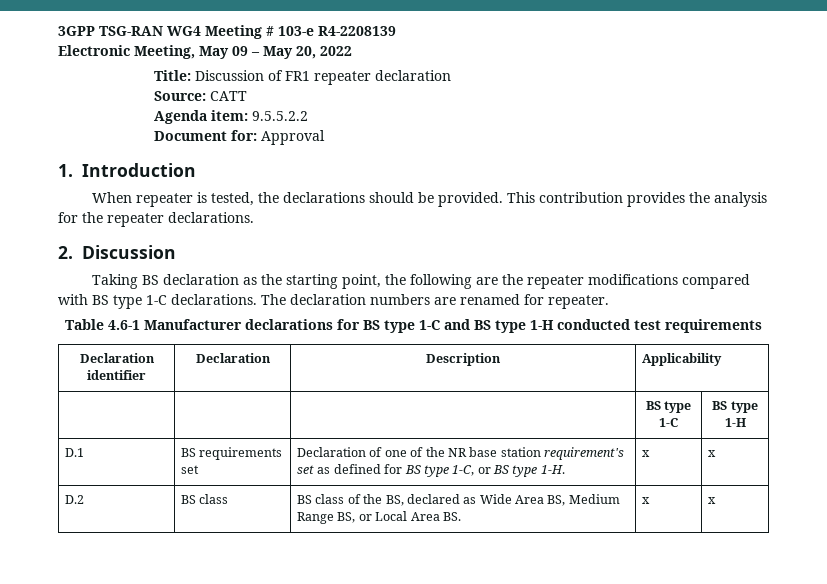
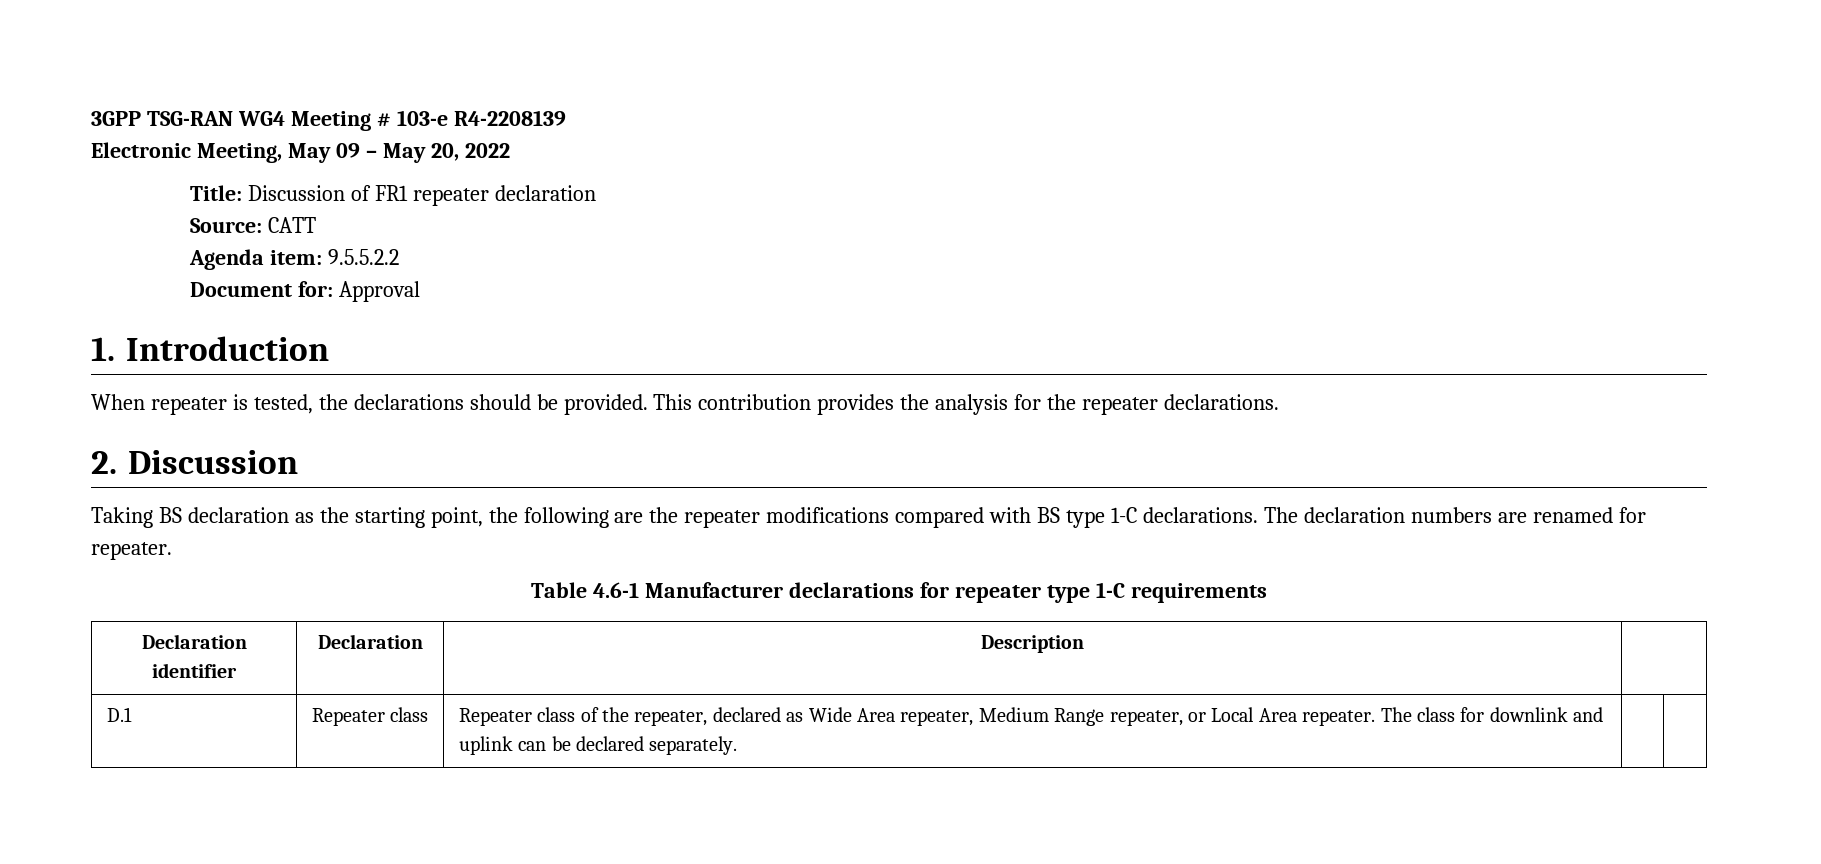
[363,319,661,333] BS type 1-C and BS type 1-H conducted test -> [954,582,1125,603] repeater type 1-C
[642,353,723,366] [645,401,692,413] [659,418,678,427] [712,401,758,413] [724,418,746,427] [65,448,85,457] [181,447,283,460] [181,465,200,474] [297,447,625,460] [297,464,565,477] [642,450,651,457] [708,450,717,457] [65,495,85,504] [181,495,197,504] Applicability // | | | BS type 1-C | BS type 1-H // D.1 | BS requirements set | Declaration of one of the NR base station requirement's set as defined for BS type 1-C, or BS type 1-H. | x | x // D.2 | BS -> [106,707,132,722] [311,708,385,726] // D.1 | Repeater
[297,495,313,504] BS -> [458,708,532,726] Repeater
[385,495,404,506] BS, -> [634,710,708,726] repeater,
[547,495,566,506] BS, -> [900,710,974,726] repeater,
[337,512,356,523] BS, -> [1109,710,1183,726] repeater,
[442,512,461,521] [642,497,651,504] [708,497,717,504] BS. | x | x -> [1302,707,1604,726] [458,736,738,755] repeater. The class for downlink and uplink can be declared separately. | |

